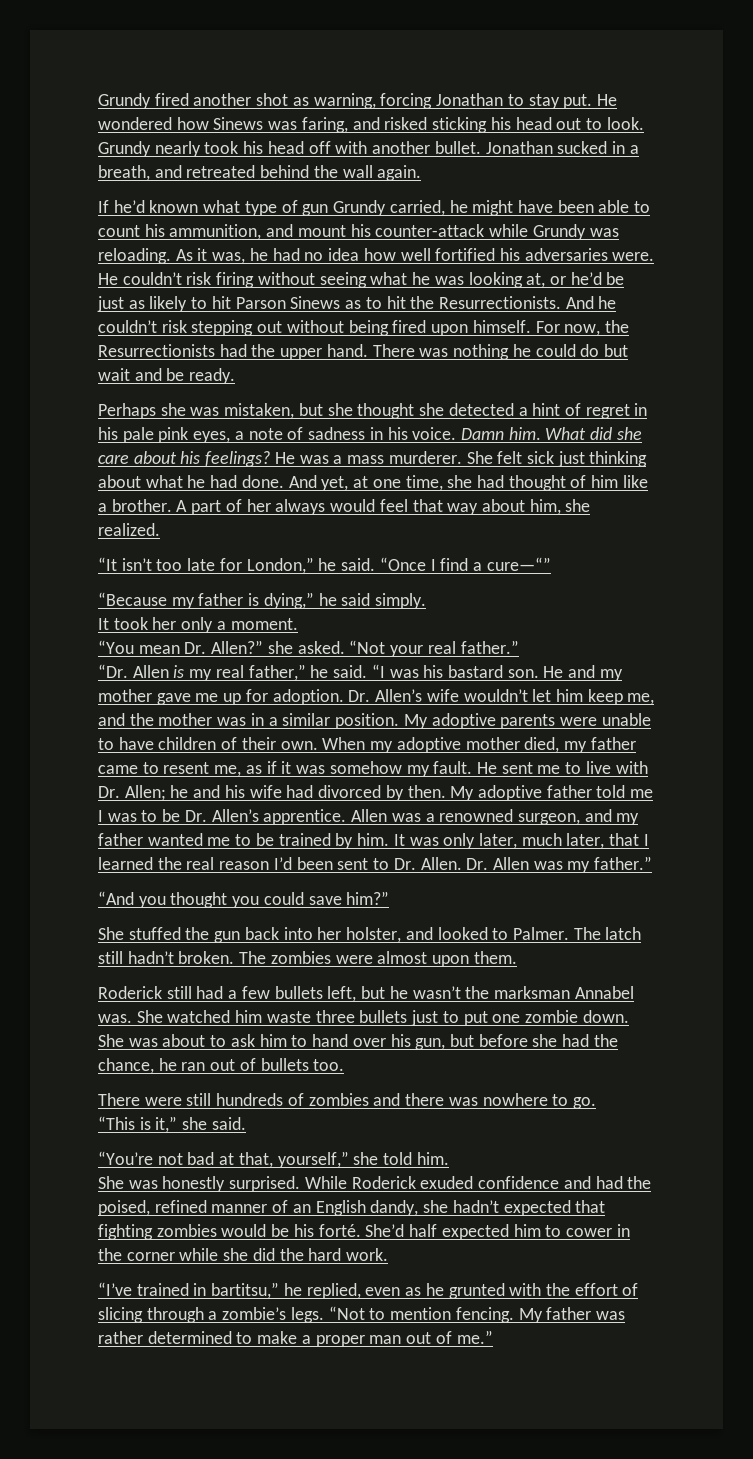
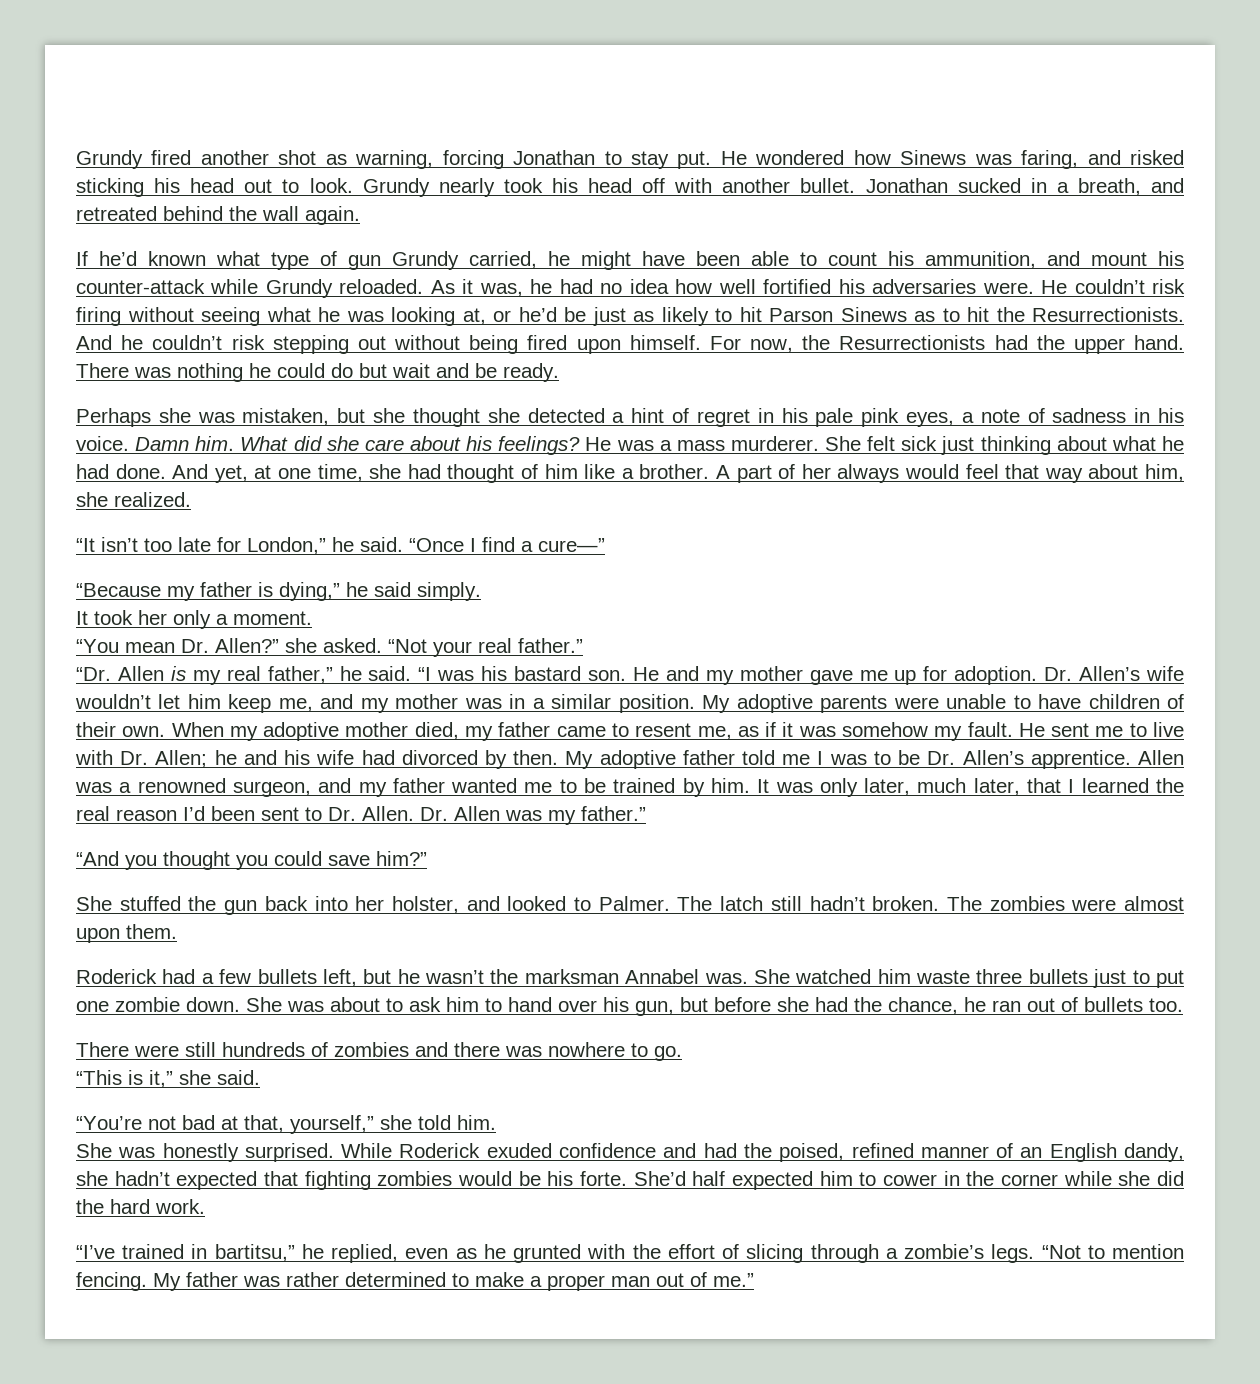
[589,228,619,237] [98,248,171,264] was reloading. -> [339,279,424,294] reloaded.
[486,557,551,571] cure—“” -> [538,538,605,552] cure—”
[129,713,154,726] the -> [360,698,389,713] my
[166,986,192,999] still -> (157, 976) none
[318,1224,361,1237] forté. -> [580,1171,627,1186] forte.

